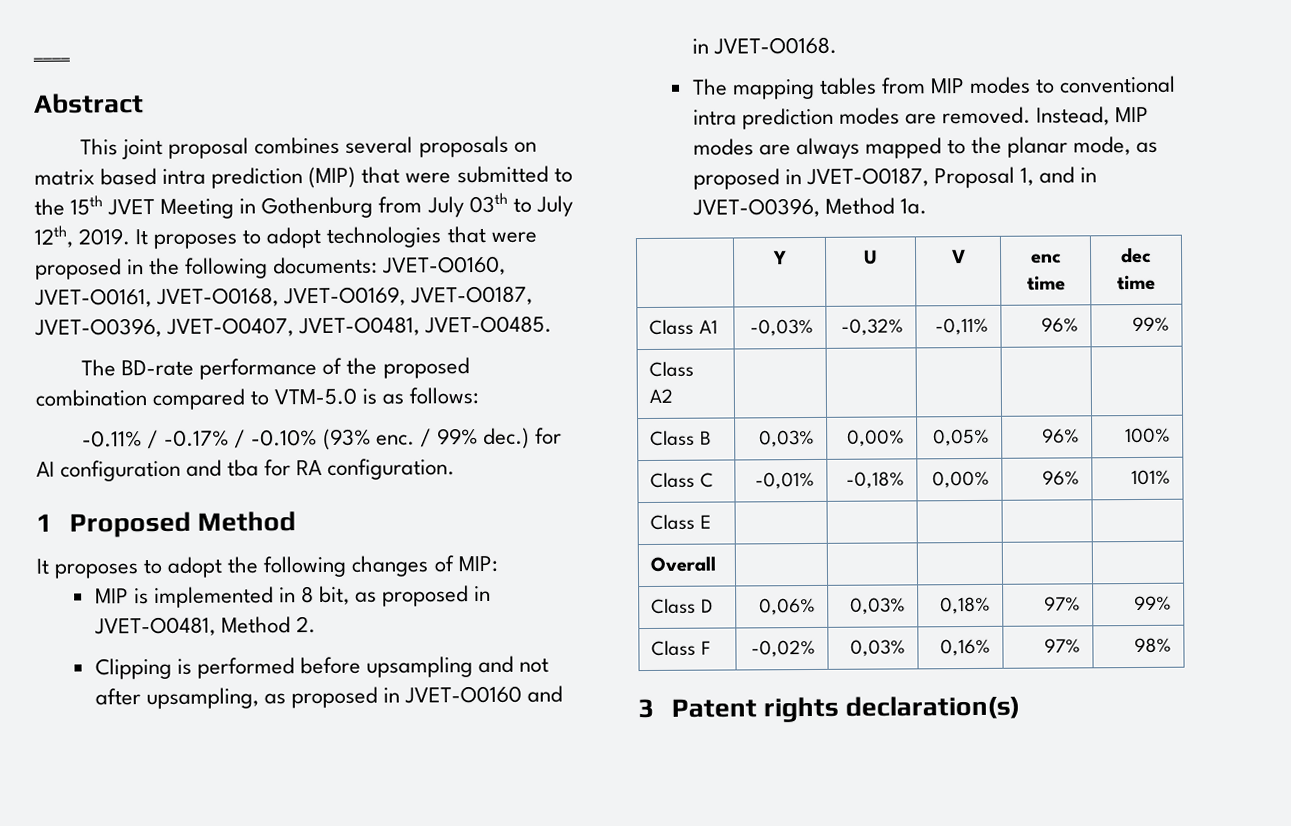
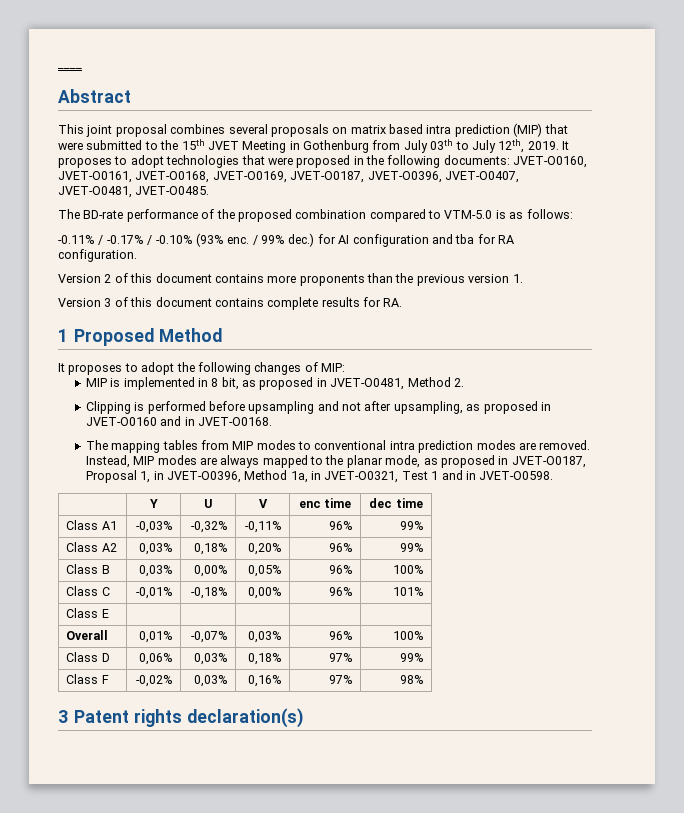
(456, 469) none -> [58,273,523,286] [58,297,403,310] // Version 2 of this document contains more proponents than the previous version 1. // Version 3 of this document contains complete results for RA.
[1038,166,1075,184] and -> (151, 477) none
[899,198,927,215] 1a. -> [290,470,554,483] 1a, in JVET-O0321, Test 1 and in JVET-O0598.
(674, 395) | | | | -> [138,543,173,555] [193,543,228,555] [247,543,282,555] [328,543,353,552] [399,543,424,552] 0,03% | 0,18% | 0,20% | 96% | 99%
(717, 564) | | | | -> [138,631,173,643] [190,631,228,643] [247,631,282,643] [328,631,353,640] [392,631,424,640] 0,01% | -0,07% | 0,03% | 96% | 100%

